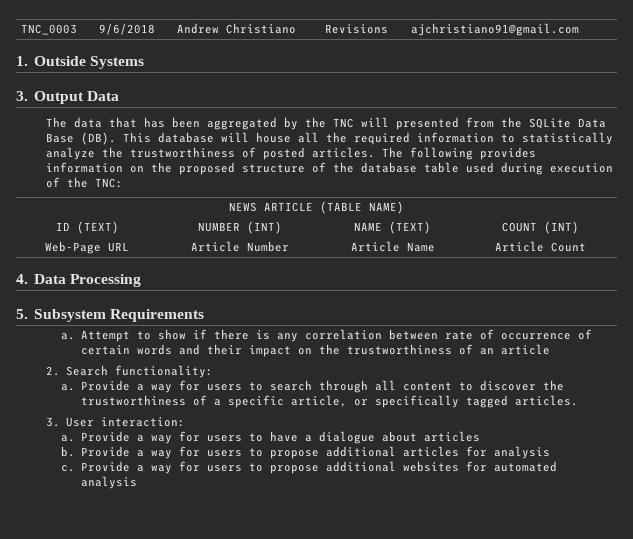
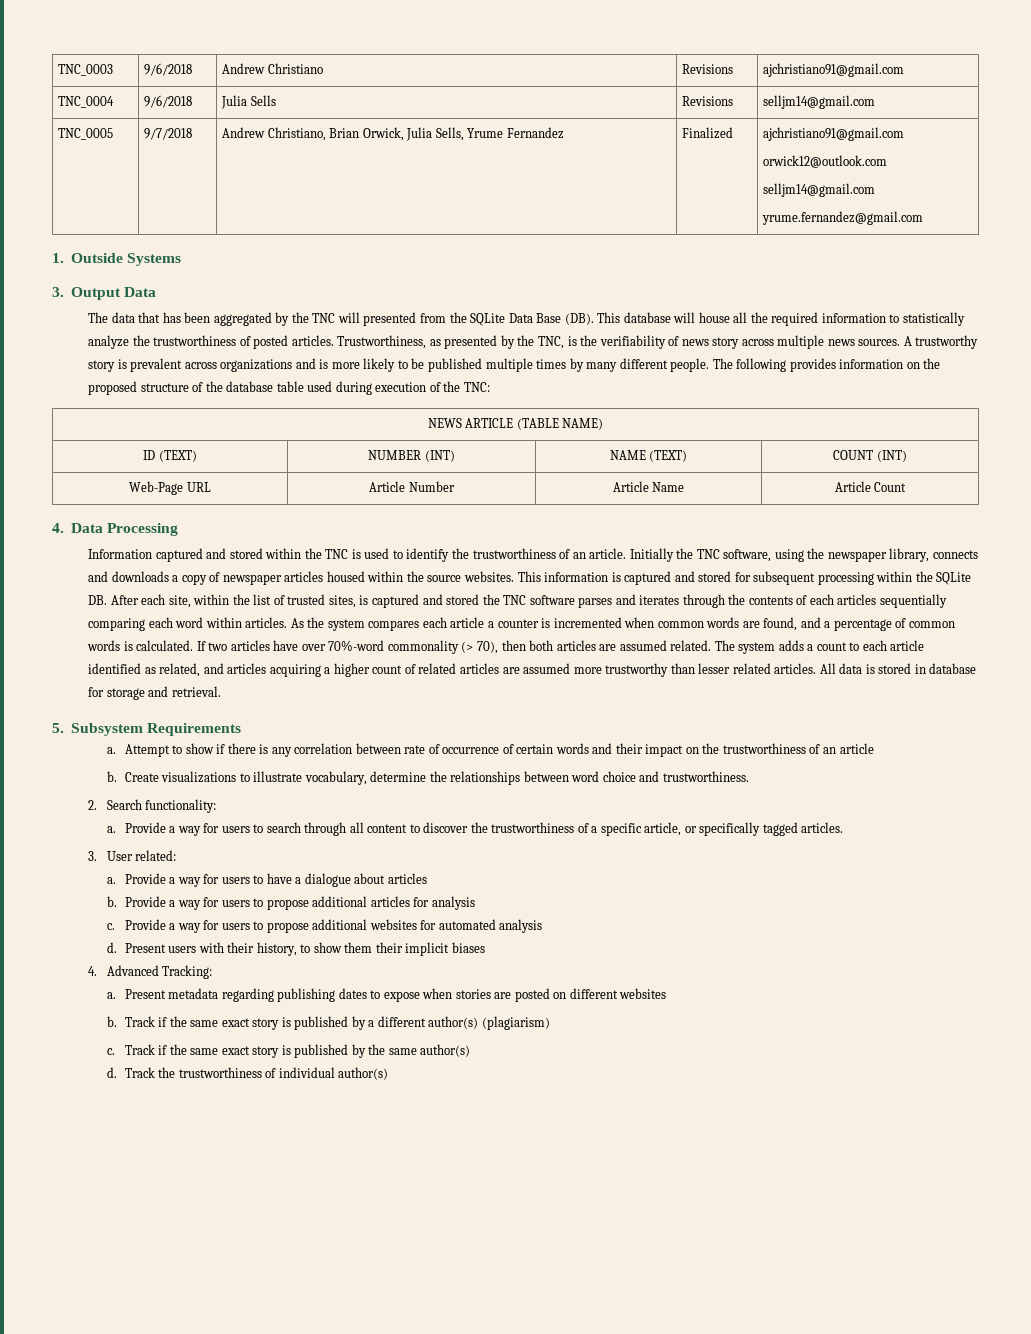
(579, 29) none -> [57,96,114,108] [143,95,192,108] [220,95,276,109] [681,96,733,106] [762,95,875,109] [57,128,113,140] [143,128,192,140] [221,127,564,141] [681,127,733,139] [762,127,904,141] [762,155,887,168] [762,183,875,197] [761,211,923,225] // TNC_0004 | 9/6/2018 | Julia Sells | Revisions | selljm14@gmail.com // TNC_0005 | 9/7/2018 | Andrew Christiano, Brian Orwick, Julia Sells, Yrume Fernandez | Finalized | ajchristiano91@gmail.com // orwick12@outlook.com // selljm14@gmail.com // yrume.fernandez@gmail.com
(375, 152) none -> [337,335,979,349] [88,358,710,372] Trustworthiness, as presented by the TNC, is the verifiability of news story across multiple news sources. A trustworthy story is prevalent across organizations and is more likely to be published multiple times by many different people.
(141, 280) none -> [88,548,978,562] [88,571,972,585] [88,594,947,608] [88,617,955,631] [87,640,925,654] [88,663,977,677] [88,686,221,700] // Information captured and stored within the TNC is used to identify the trustworthiness of an article. Initially the TNC software, using the newspaper library, connects and downloads a copy of newspaper articles housed within the source websites. This information is captured and stored for subsequent processing within the SQLite DB. After each site, within the list of trusted sites, is captured and stored the TNC software parses and iterates through the contents of each articles sequentially comparing each word within articles. As the system compares each article a counter is incremented when common words are found, and a percentage of common words is calculated. If two articles have over 70%-word commonality (> 70), then both articles are assumed related. The system adds a count to each article identified as related, and articles acquiring a higher count of related articles are assumed more trustworthy than lesser related articles. All data is stored in database for storage and retrieval.
(550, 349) none -> [106,771,749,785] // b. Create visualizations to illustrate vocabulary, determine the relationships between word choice and trustworthiness.
[100,417,185,427] interaction: -> [135,850,177,861] related:
(137, 482) none -> [106,942,485,956] [88,965,213,979] [106,988,667,1002] [106,1016,550,1030] [106,1044,471,1058] [106,1067,389,1080] // d. Present users with their history, to show them their implicit biases // 4. Advanced Tracking: // a. Present metadata regarding publishing dates to expose when stories are posted on different websites // b. Track if the same exact story is published by a different author(s) (plagiarism) // c. Track if the same exact story is published by the same author(s) // d. Track the trustworthiness of individual author(s)

